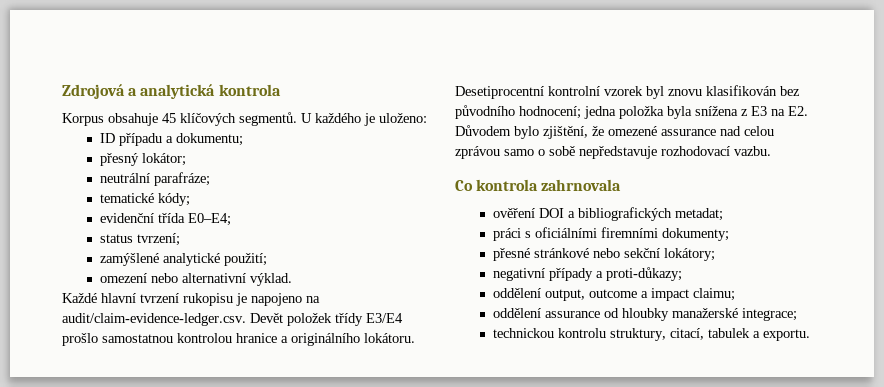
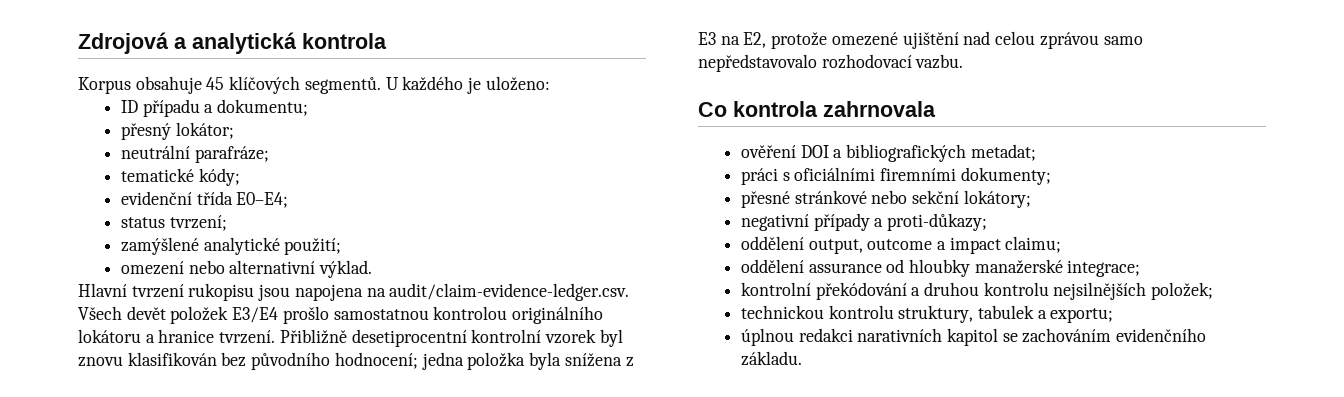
[62,293,320,306] [62,313,403,326] [62,333,415,346] [455,86,544,99] Každé hlavní tvrzení rukopisu je napojeno na audit/claim-evidence-ledger.csv. Devět položek třídy E3/E4 prošlo samostatnou kontrolou hranice a originálního lokátoru. Desetiprocentní -> [78,283,630,301] [78,306,604,324] [78,329,467,347] Hlavní tvrzení rukopisu jsou napojena na audit/claim-evidence-ledger.csv. Všech devět položek E3/E4 prošlo samostatnou kontrolou originálního lokátoru a hranice tvrzení. Přibližně desetiprocentní
[788,106,808,116] [455,125,716,139] E2. Důvodem bylo zjištění, že omezené assurance -> [743,32,959,49] E2, protože omezené ujištění
[538,146,657,159] o sobě nepředstavuje -> [698,54,817,72] nepředstavovalo
(797, 314) none -> [740,282,1214,300] // kontrolní překódování a druhou kontrolu nejsilnějších položek;
[669,328,704,340] citací, -> (974, 314) none
[762,329,810,341] exportu. -> [1050,308,1114,323] [740,328,1207,346] [740,351,802,366] exportu; // úplnou redakci narativních kapitol se zachováním evidenčního základu.

